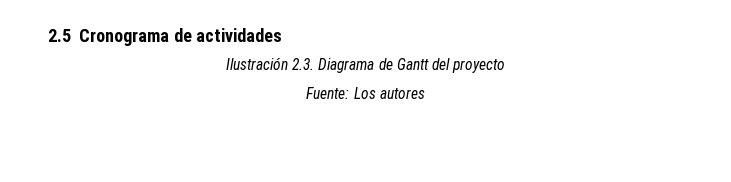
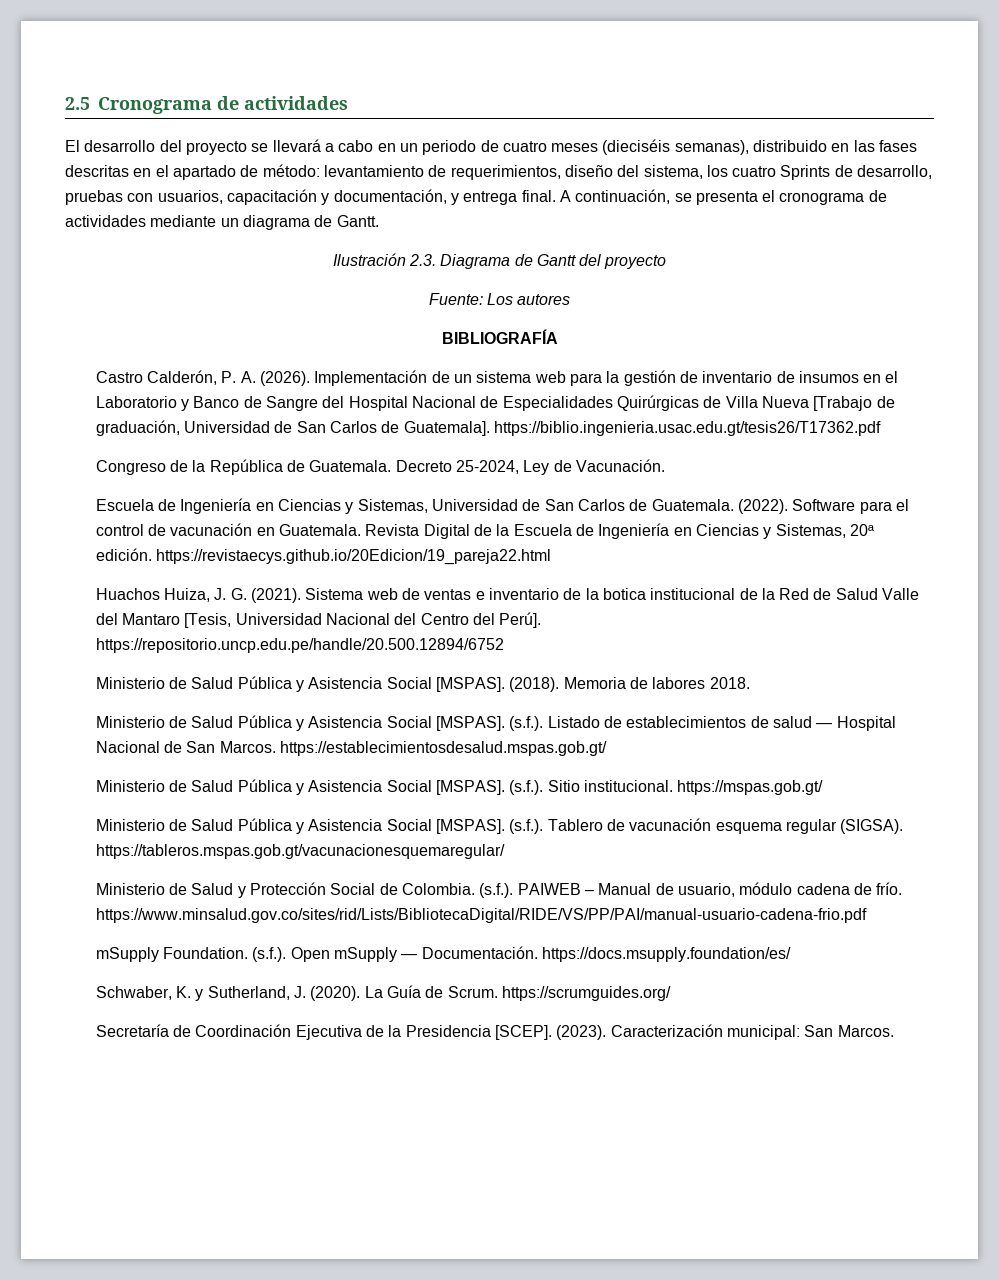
(283, 35) none -> [65,139,918,155] [65,164,933,180] [65,189,887,205] [65,215,379,230] // El desarrollo del proyecto se llevará a cabo en un periodo de cuatro meses (dieciséis semanas), distribuido en las fases descritas en el apartado de método: levantamiento de requerimientos, diseño del sistema, los cuatro Sprints de desarrollo, pruebas con usuarios, capacitación y documentación, y entrega final. A continuación, se presenta el cronograma de actividades mediante un diagrama de Gantt.
(425, 93) none -> [441,329,558,344] [95,370,899,386] [95,395,895,411] [95,420,881,436] [95,459,665,475] [95,498,909,514] [95,523,874,539] [95,548,552,565] [95,588,920,603] [95,612,542,628] [95,638,504,653] [95,676,750,692] [95,715,896,731] [95,741,607,756] [95,779,824,795] [95,818,904,834] [95,844,505,859] [95,882,903,898] [95,908,867,923] [95,946,791,962] [95,985,671,1001] [95,1024,894,1040] // BIBLIOGRAFÍA // Castro Calderón, P. A. (2026). Implementación de un sistema web para la gestión de inventario de insumos en el Laboratorio y Banco de Sangre del Hospital Nacional de Especialidades Quirúrgicas de Villa Nueva [Trabajo de graduación, Universidad de San Carlos de Guatemala]. https://biblio.ingenieria.usac.edu.gt/tesis26/T17362.pdf // Congreso de la República de Guatemala. Decreto 25-2024, Ley de Vacunación. // Escuela de Ingeniería en Ciencias y Sistemas, Universidad de San Carlos de Guatemala. (2022). Software para el control de vacunación en Guatemala. Revista Digital de la Escuela de Ingeniería en Ciencias y Sistemas, 20ª edición. https://revistaecys.github.io/20Edicion/19_pareja22.html // Huachos Huiza, J. G. (2021). Sistema web de ventas e inventario de la botica institucional de la Red de Salud Valle del Mantaro [Tesis, Universidad Nacional del Centro del Perú]. https://repositorio.uncp.edu.pe/handle/20.500.12894/6752 // Ministerio de Salud Pública y Asistencia Social [MSPAS]. (2018). Memoria de labores 2018. // Ministerio de Salud Pública y Asistencia Social [MSPAS]. (s.f.). Listado de establecimientos de salud — Hospital Nacional de San Marcos. https://establecimientosdesalud.mspas.gob.gt/ // Ministerio de Salud Pública y Asistencia Social [MSPAS]. (s.f.). Sitio institucional. https://mspas.gob.gt/ // Ministerio de Salud Pública y Asistencia Social [MSPAS]. (s.f.). Tablero de vacunación esquema regular (SIGSA). https://tableros.mspas.gob.gt/vacunacionesquemaregular/ // Ministerio de Salud y Protección Social de Colombia. (s.f.). PAIWEB – Manual de usuario, módulo cadena de frío. https://www.minsalud.gov.co/sites/rid/Lists/BibliotecaDigital/RIDE/VS/PP/PAI/manual-usuario-cadena-frio.pdf // mSupply Foundation. (s.f.). Open mSupply — Documentación. https://docs.msupply.foundation/es/ // Schwaber, K. y Sutherland, J. (2020). La Guía de Scrum. https://scrumguides.org/ // Secretaría de Coordinación Ejecutiva de la Presidencia [SCEP]. (2023). Caracterización municipal: San Marcos.

